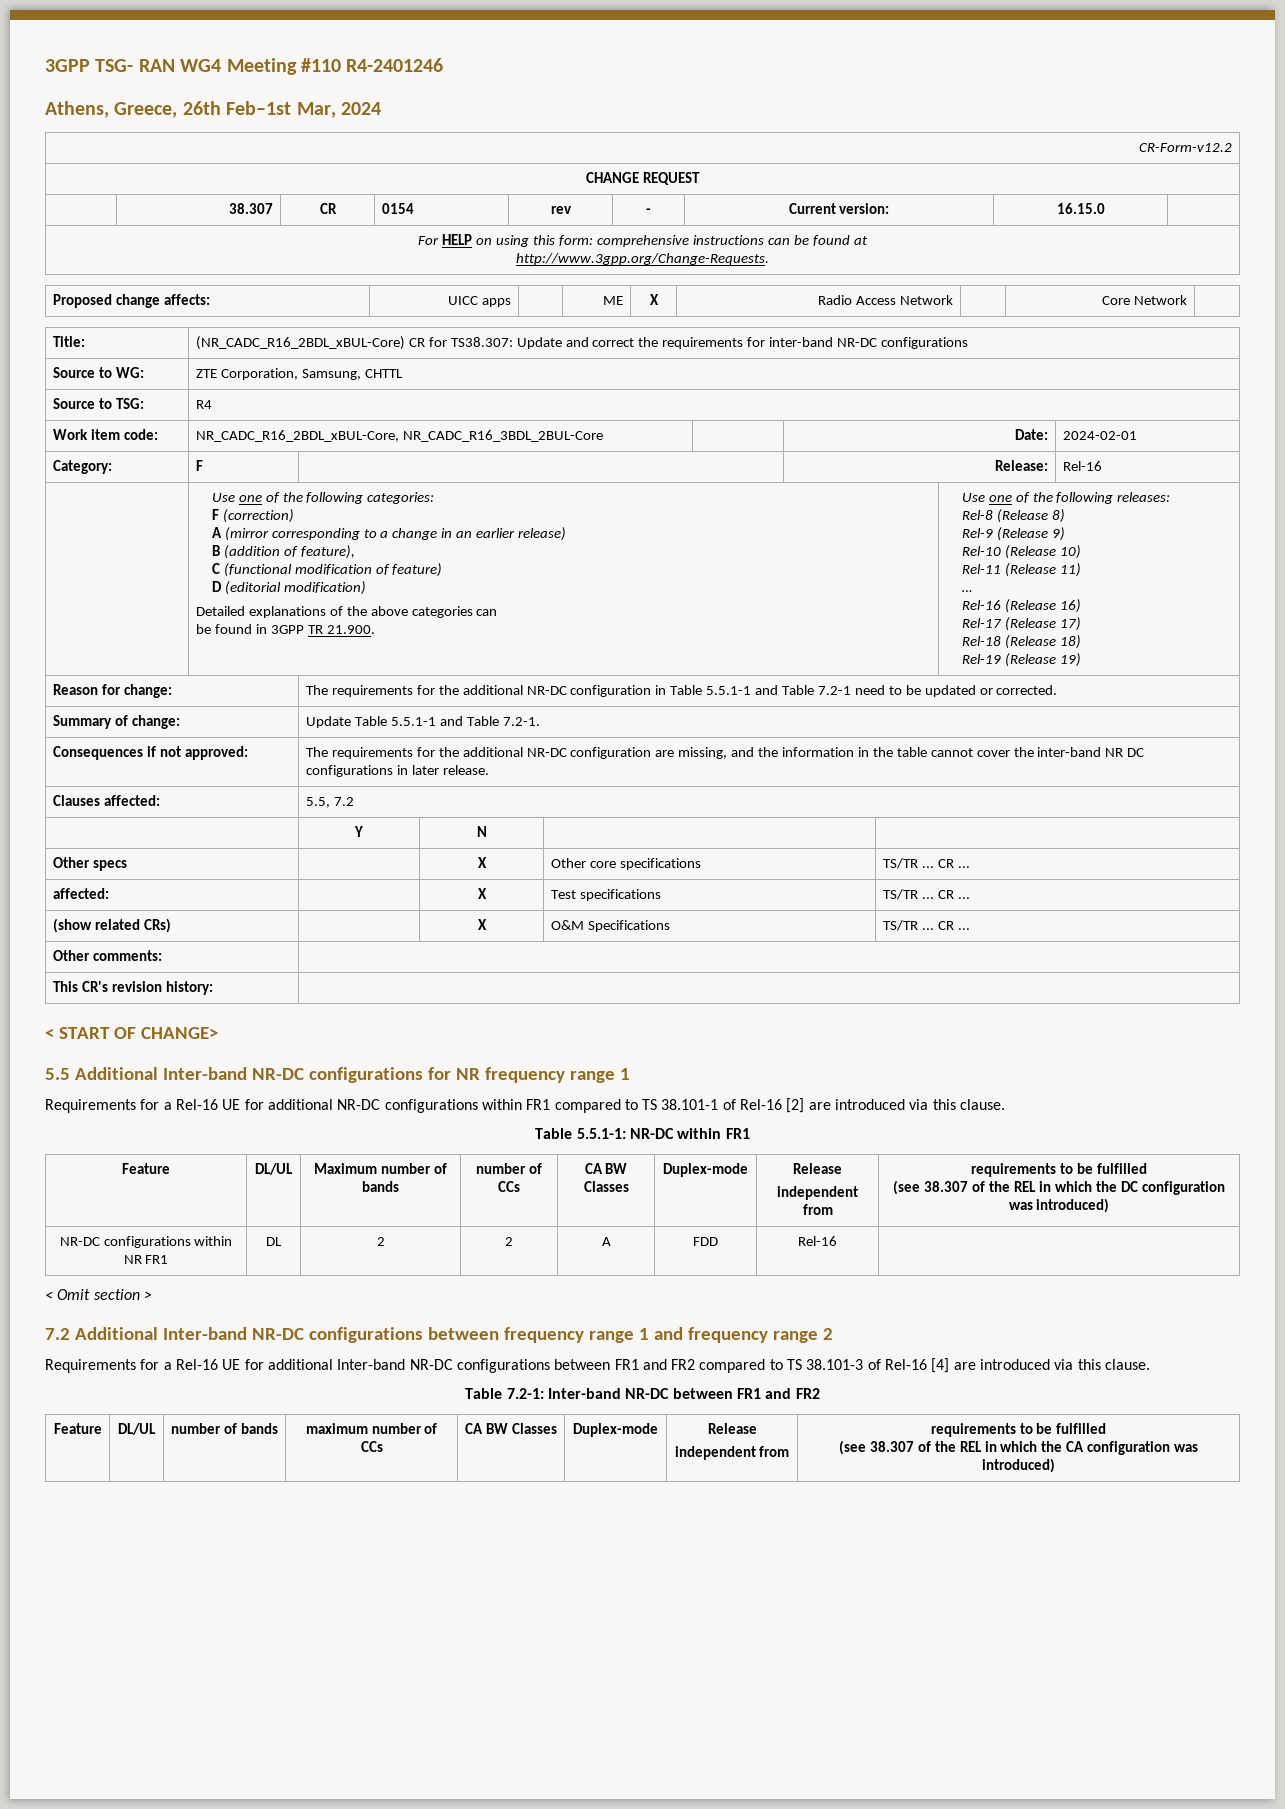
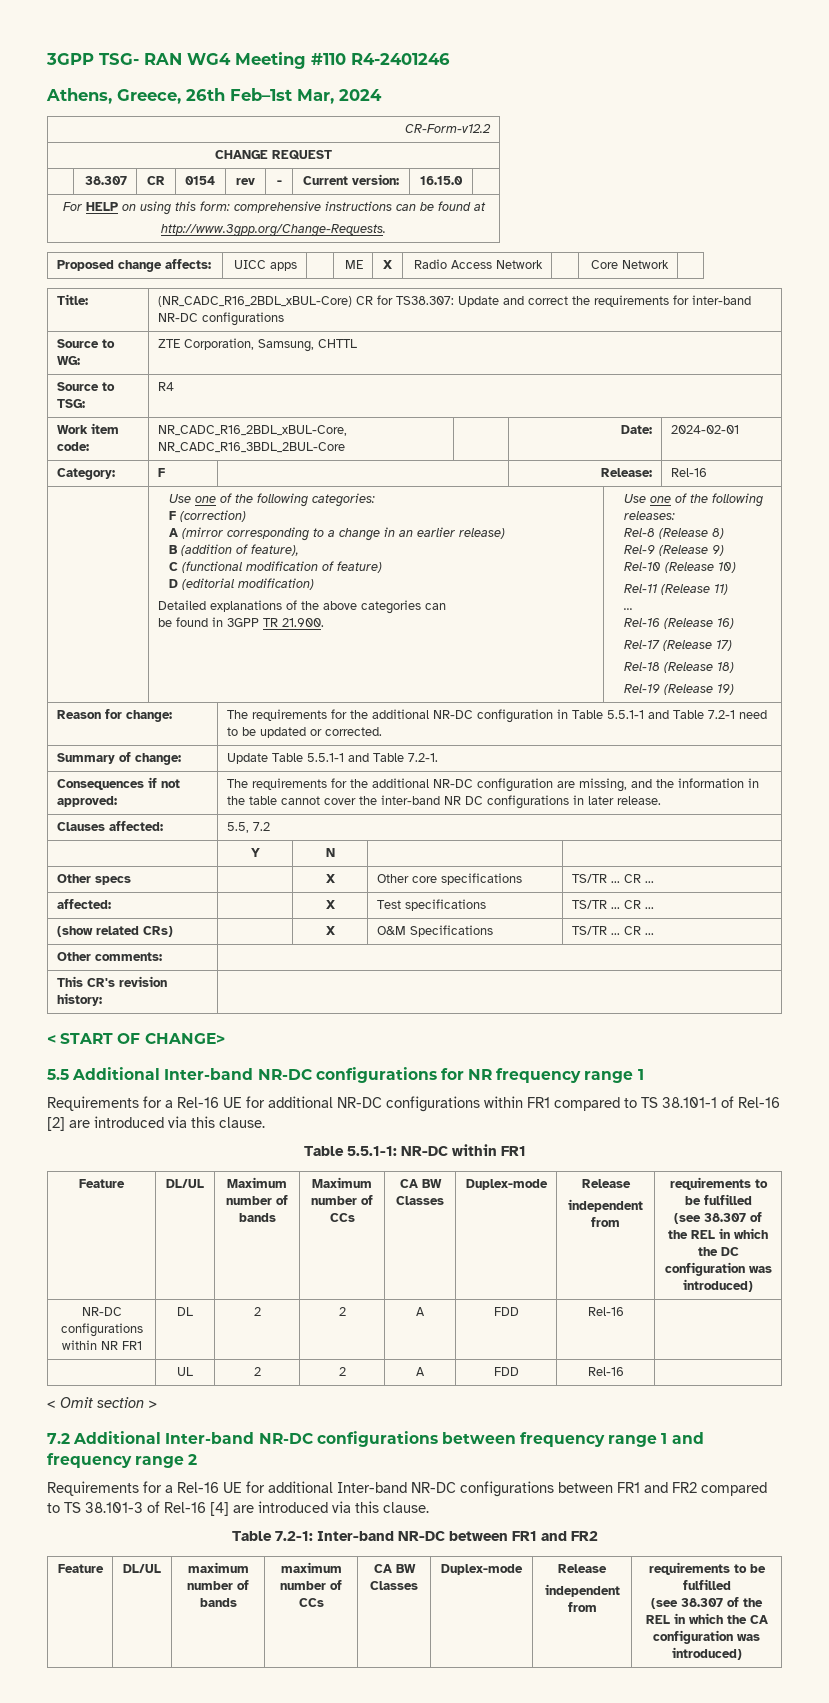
(400, 1186) none -> [312,1177,372,1188] Maximum
(837, 1241) none -> [177,1367,193,1376] [253,1367,261,1376] [338,1367,346,1376] [416,1367,425,1376] [493,1367,519,1376] [587,1367,624,1376] // | UL | 2 | 2 | A | FDD | Rel-16 |
(156, 1429) none -> [187,1562,249,1573] maximum

